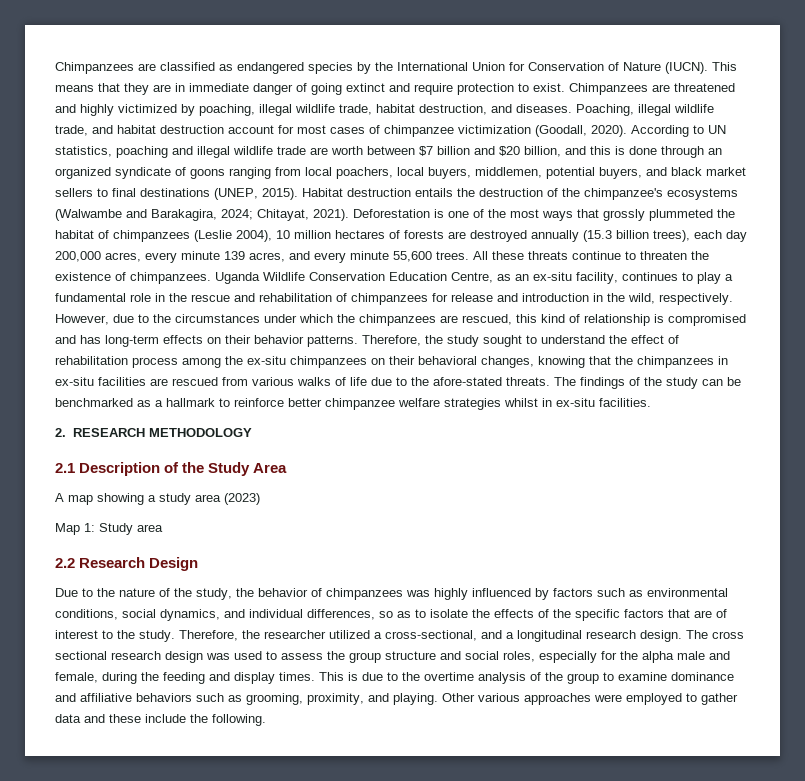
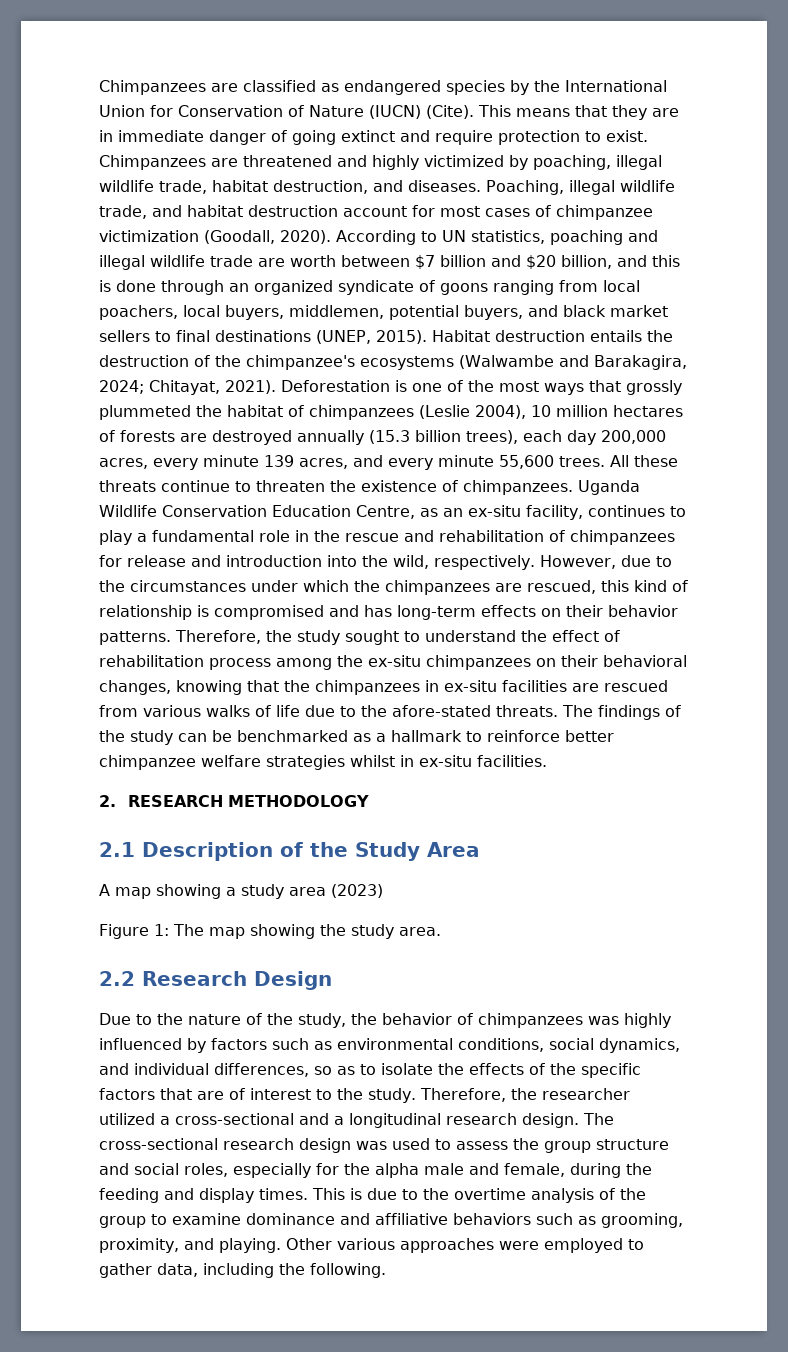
[665,62,708,74] (IUCN). -> [369,105,474,119] (IUCN) (Cite).
[593,293,603,302] in -> [327,555,357,567] into
[55,523,163,535] Map 1: Study area -> [99,924,441,939] Figure 1: The map showing the study area.
[385,630,477,641] cross-sectional, -> [175,1113,294,1125] cross-sectional
[712,631,744,639] [55,651,107,660] cross sectional -> [99,1138,218,1150] cross-sectional
[55,714,186,723] data and these include -> [157,1263,274,1278] data, including

